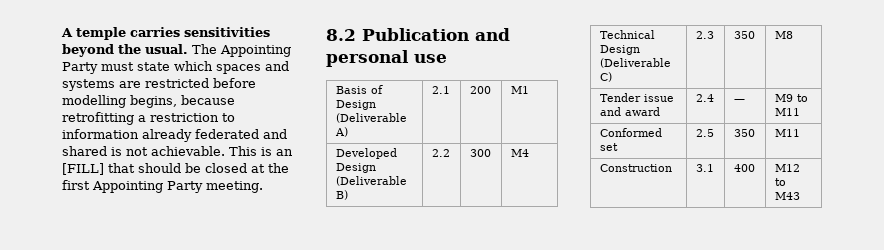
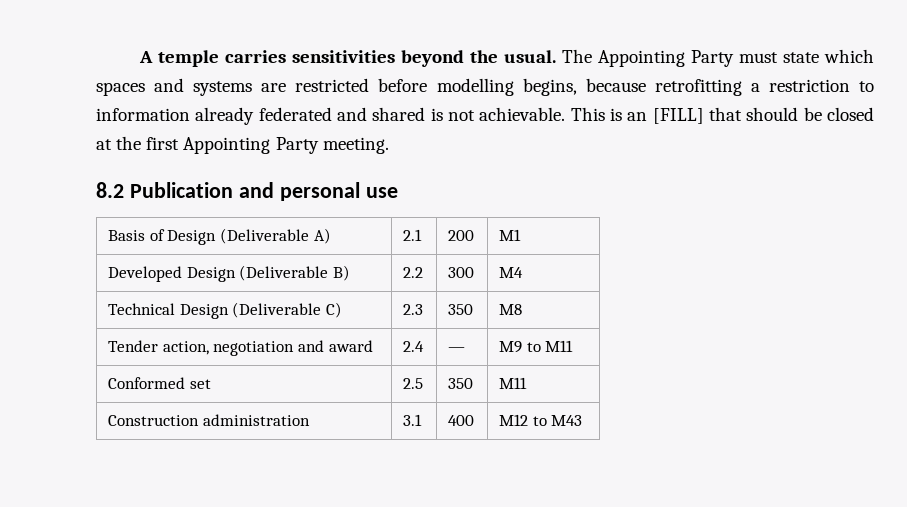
[643,94,674,102] issue -> [162,341,295,356] action, negotiation
(672, 168) none -> [202,414,310,426] administration

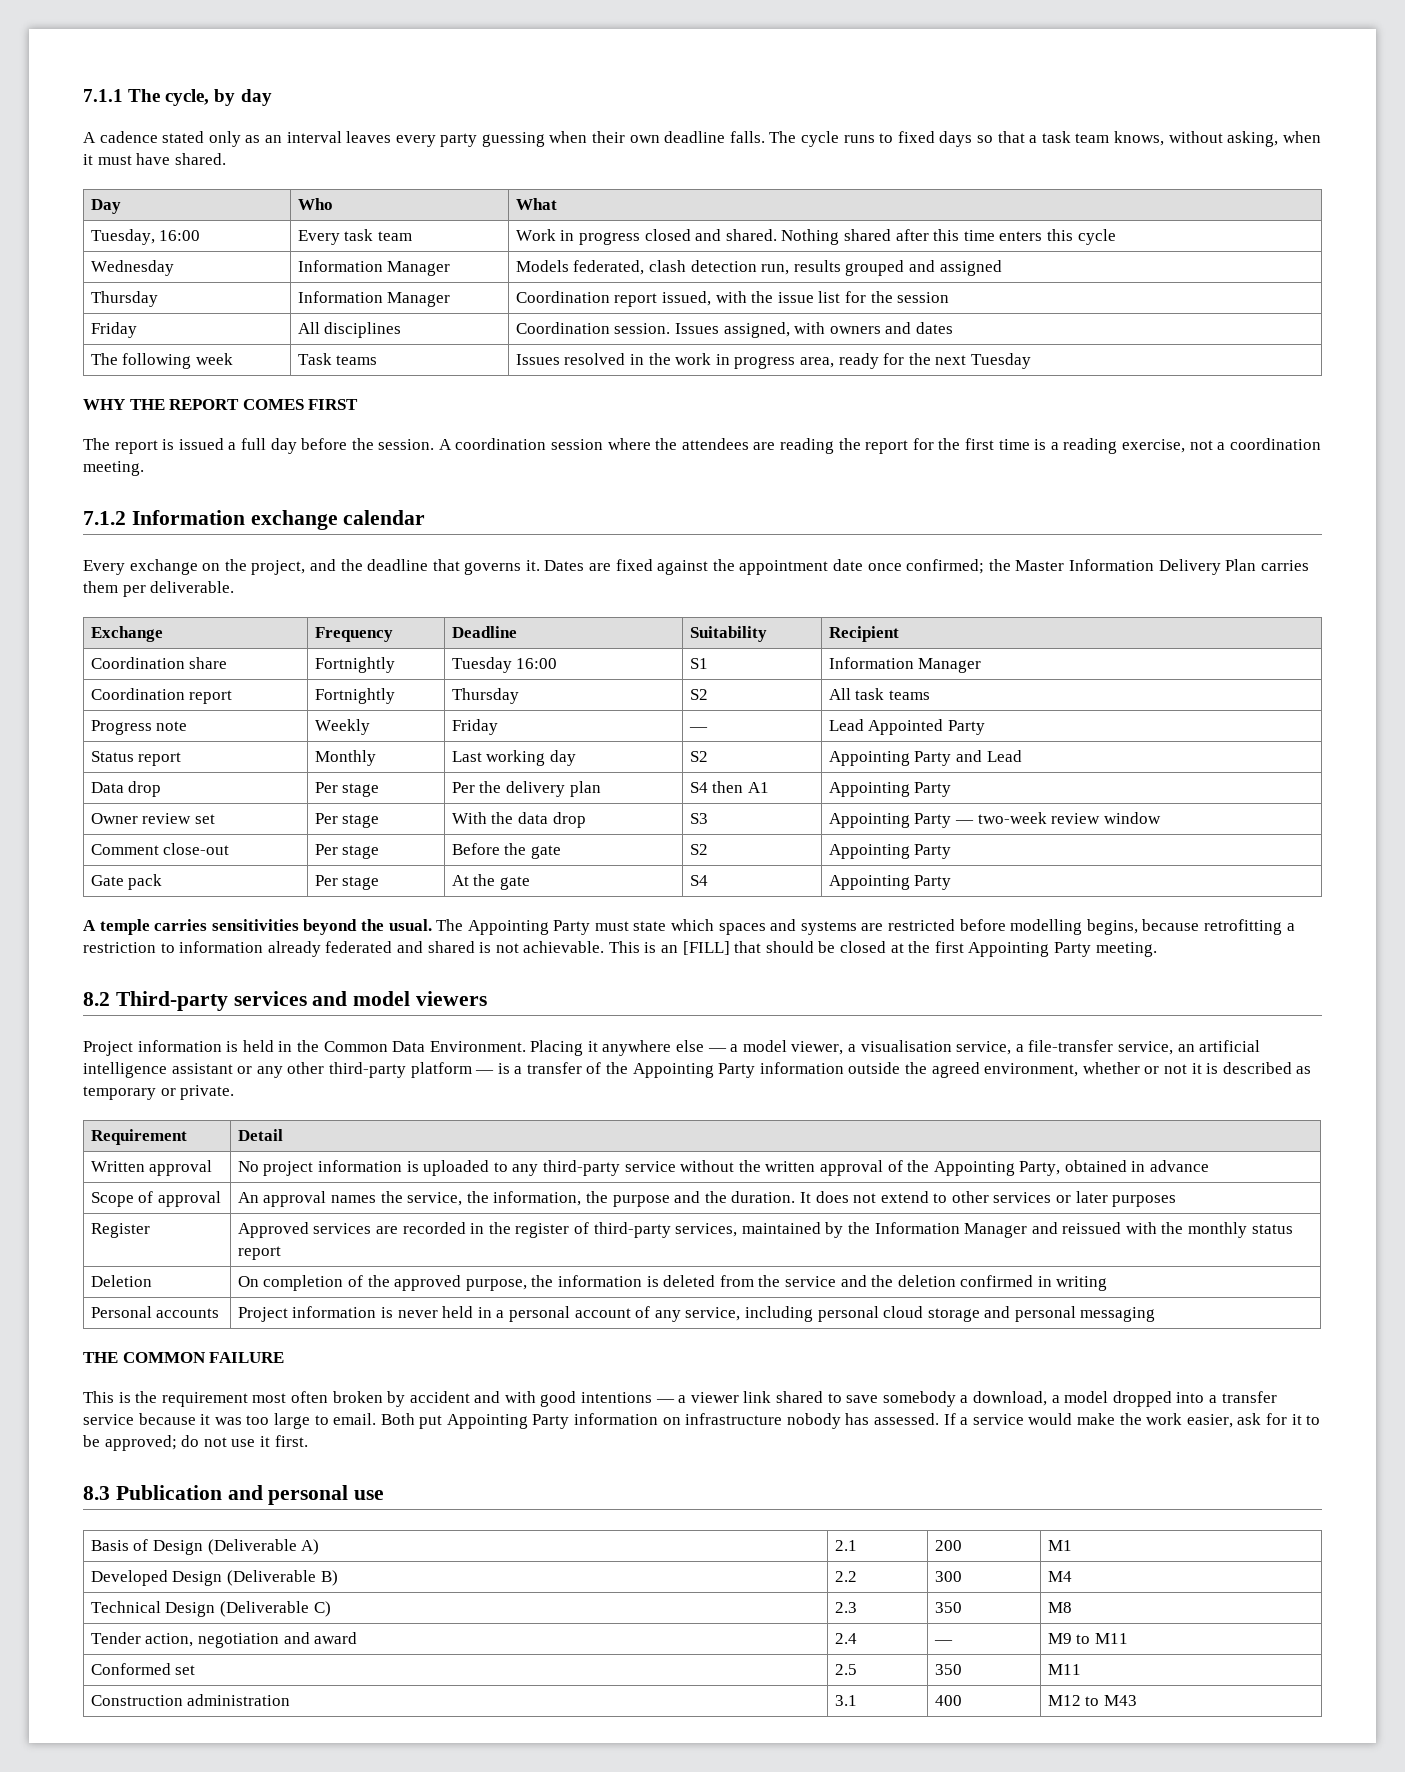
(138, 57) none -> [83,89,272,106] [83,131,1321,147] [83,153,226,165] [90,199,121,214] [297,198,333,210] [515,198,557,210] [90,229,201,245] [297,229,413,245] [515,229,1116,245] [90,260,174,276] [297,260,451,276] [515,260,1002,276] [90,291,158,307] [297,291,451,307] [515,291,950,307] [90,322,137,338] [297,322,402,338] [515,322,953,338] [90,353,234,369] [297,353,378,365] [515,353,1031,369] [83,399,359,410] [83,438,1321,454] [83,461,144,476] [83,510,426,530] [83,559,1309,575] [83,581,235,597] [90,626,163,642] [314,627,393,642] [451,626,517,638] [689,626,767,642] [828,626,899,642] [90,657,228,669] [314,657,395,673] [451,657,558,673] [689,658,708,669] [828,657,982,673] [90,688,233,704] [314,688,395,704] [451,688,519,704] [689,689,708,700] [828,688,931,700] [90,720,188,735] [314,719,370,735] [451,719,498,735] [688,727,708,731] [828,719,986,735] [90,751,182,766] [314,750,376,766] [451,750,577,766] [689,751,708,762] [828,750,1022,766] [90,781,162,797] [314,782,380,797] [451,781,601,797] [689,781,770,793] [828,782,952,797] [90,813,216,824] [314,813,380,828] [451,812,586,828] [689,813,708,824] [828,812,1161,828] [90,843,230,855] [314,844,380,859] [451,843,562,859] [689,844,708,855] [828,844,952,859] [90,874,163,890] [314,875,380,890] [451,874,531,890] [689,875,708,886] [828,875,952,890] 7.1.1 The cycle, by day // A cadence stated only as an interval leaves every party guessing when their own deadline falls. The cycle runs to fixed days so that a task team knows, without asking, when it must have shared. // Day | Who | What // Tuesday, 16:00 | Every task team | Work in progress closed and shared. Nothing shared after this time enters this cycle // Wednesday | Information Manager | Models federated, clash detection run, results grouped and assigned // Thursday | Information Manager | Coordination report issued, with the issue list for the session // Friday | All disciplines | Coordination session. Issues assigned, with owners and dates // The following week | Task teams | Issues resolved in the work in progress area, ready for the next Tuesday // WHY THE REPORT COMES FIRST // The report is issued a full day before the session. A coordination session where the attendees are reading the report for the first time is a reading exercise, not a coordination meeting. // 7.1.2 Information exchange calendar // Every exchange on the project, and the deadline that governs it. Dates are fixed against the appointment date once confirmed; the Master Information Delivery Plan carries them per deliverable. // Exchange | Frequency | Deadline | Suitability | Recipient // Coordination share | Fortnightly | Tuesday 16:00 | S1 | Information Manager // Coordination report | Fortnightly | Thursday | S2 | All task teams // Progress note | Weekly | Friday | — | Lead Appointed Party // Status report | Monthly | Last working day | S2 | Appointing Party and Lead // Data drop | Per stage | Per the delivery plan | S4 then A1 | Appointing Party // Owner review set | Per stage | With the data drop | S3 | Appointing Party — two-week review window // Comment close-out | Per stage | Before the gate | S2 | Appointing Party // Gate pack | Per stage | At the gate | S4 | Appointing Party //
(124, 190) none -> [115,991,488,1011] [83,1040,1261,1056] [83,1062,1312,1078] [83,1085,235,1100] [90,1129,187,1145] [237,1129,283,1141] [90,1160,213,1176] [237,1160,1210,1176] [90,1191,222,1207] [237,1191,1177,1207] [90,1223,150,1238] [237,1222,1293,1238] [237,1246,281,1260] [90,1275,152,1287] [237,1275,1108,1291] [90,1306,220,1318] [237,1306,1156,1322] [83,1352,285,1363] [83,1391,1277,1407] [83,1413,1321,1429] [83,1435,308,1451] [83,1486,110,1500] Third-party services and model viewers // Project information is held in the Common Data Environment. Placing it anywhere else — a model viewer, a visualisation service, a file-transfer service, an artificial intelligence assistant or any other third-party platform — is a transfer of the Appointing Party information outside the agreed environment, whether or not it is described as temporary or private. // Requirement | Detail // Written approval | No project information is uploaded to any third-party service without the written approval of the Appointing Party, obtained in advance // Scope of approval | An approval names the service, the information, the purpose and the duration. It does not extend to other services or later purposes // Register | Approved services are recorded in the register of third-party services, maintained by the Information Manager and reissued with the monthly status report // Deletion | On completion of the approved purpose, the information is deleted from the service and the deletion confirmed in writing // Personal accounts | Project information is never held in a personal account of any service, including personal cloud storage and personal messaging // THE COMMON FAILURE // This is the requirement most often broken by accident and with good intentions — a viewer link shared to save somebody a download, a model dropped into a transfer service because it was too large to email. Both put Appointing Party information on infrastructure nobody has assessed. If a service would make the work easier, ask for it to be approved; do not use it first. // 8.3

